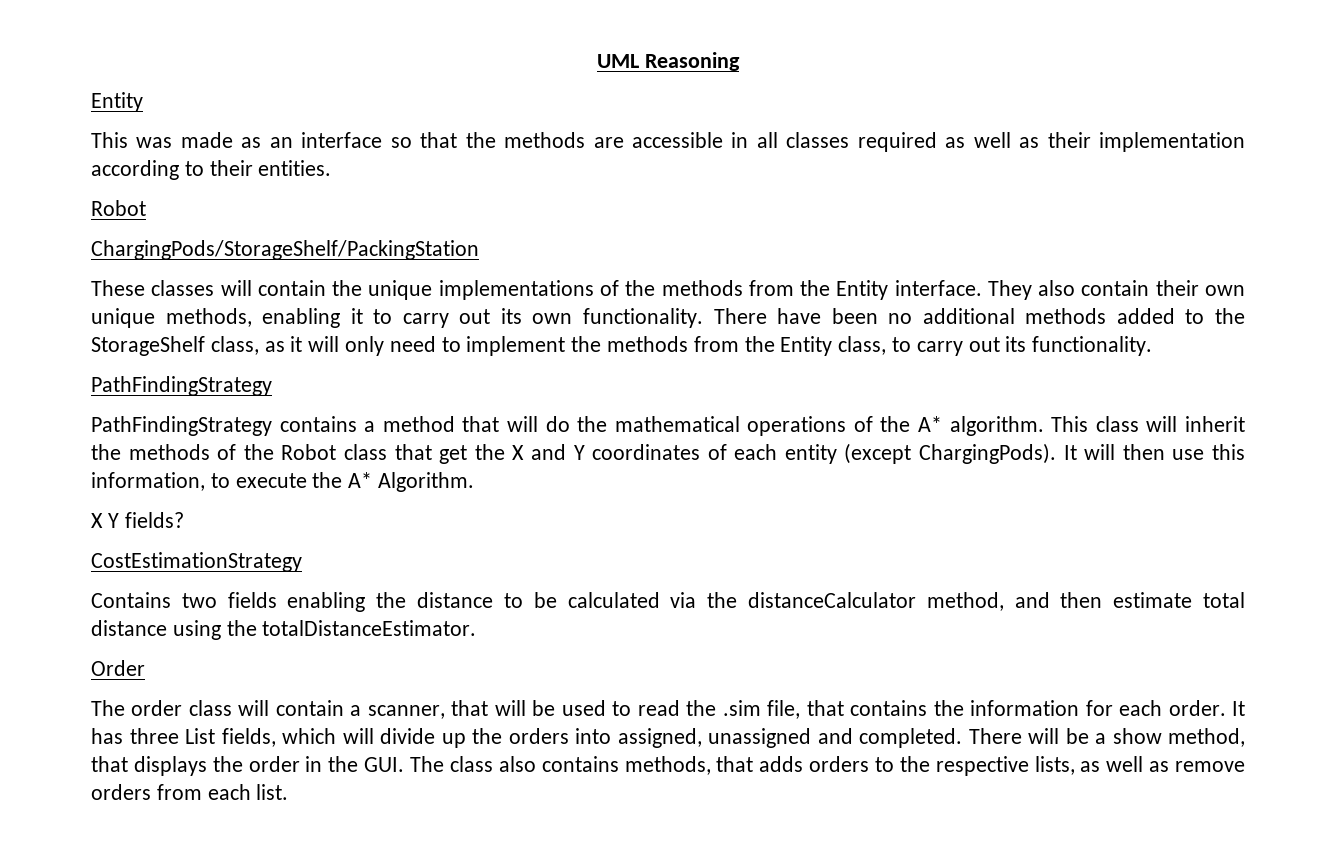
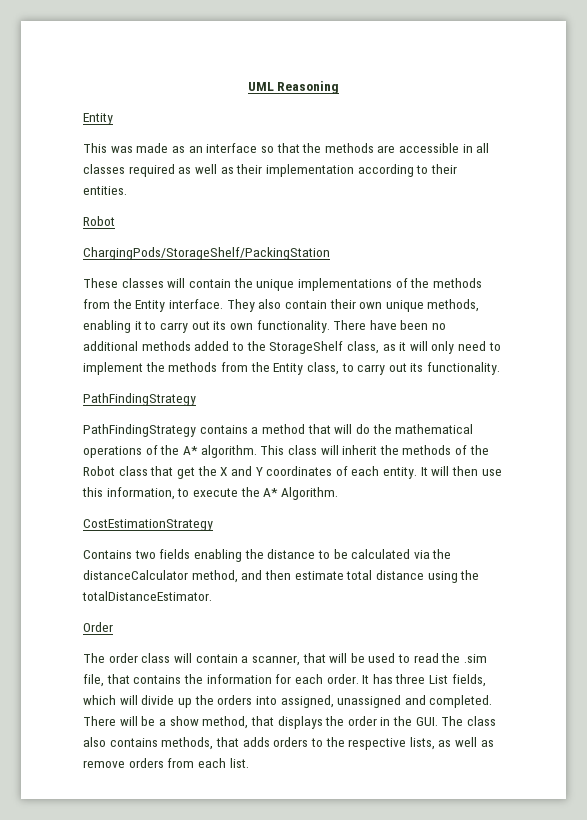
[784,443,1057,464] entity (except ChargingPods). -> [383,467,418,479] entity.
[91,512,184,528] // X Y fields? -> (338, 493) none

